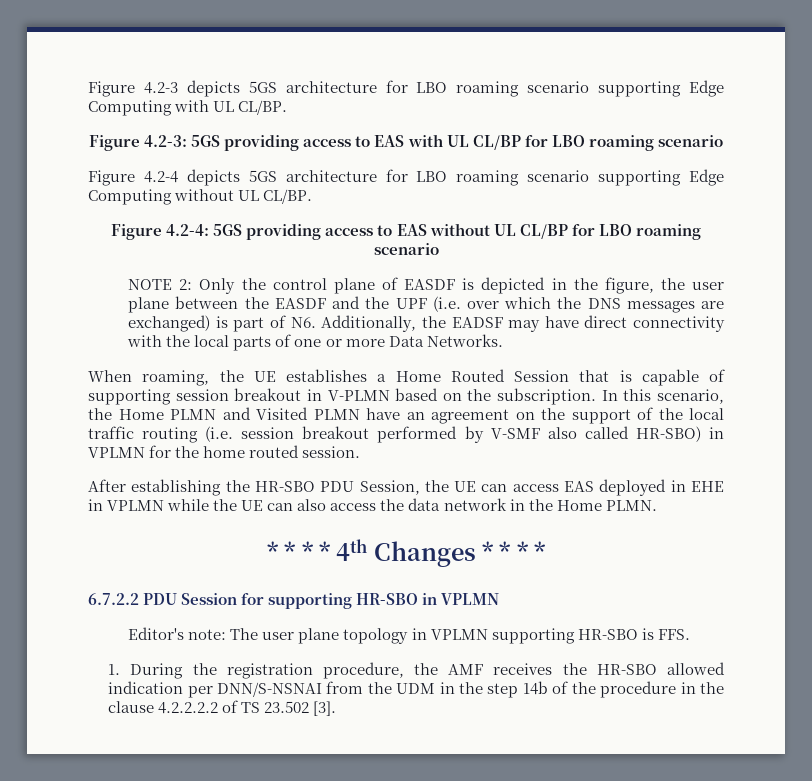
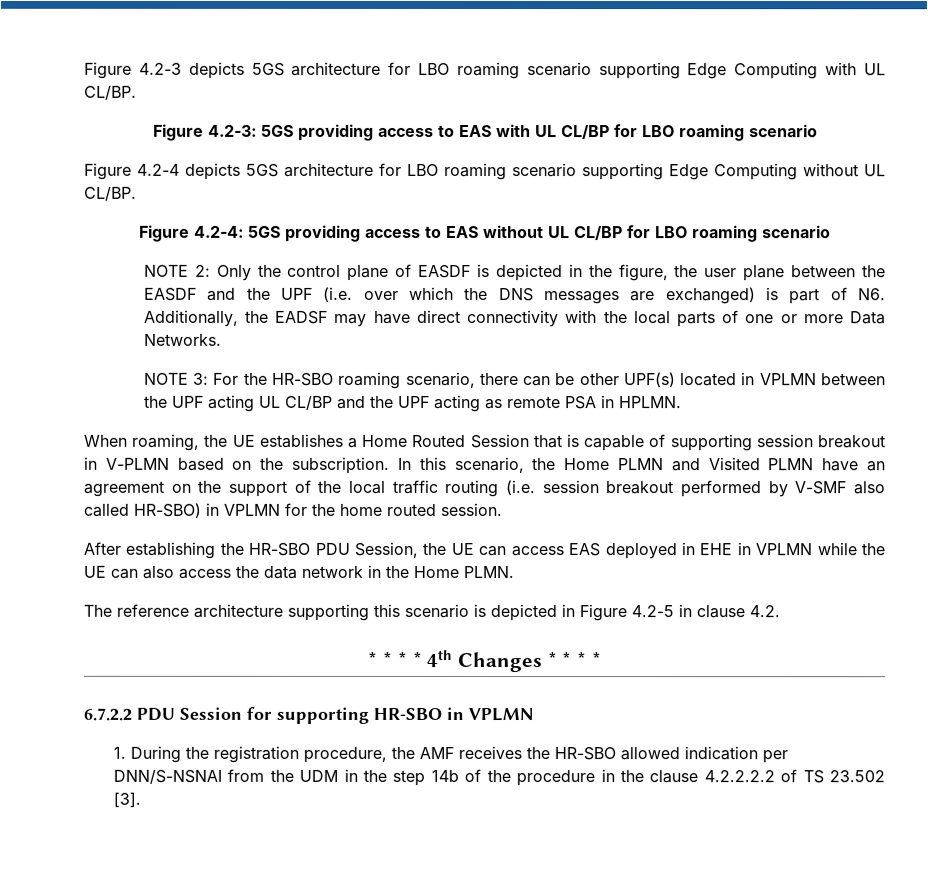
(503, 340) none -> [143,371,887,389] [143,394,682,413] // NOTE 3: For the HR-SBO roaming scenario, there can be other UPF(s) located in VPLMN between the UPF acting UL CL/BP and the UPF acting as remote PSA in HPLMN.
(657, 505) none -> [83,603,780,622] // The reference architecture supporting this scenario is depicted in Figure 4.2-5 in clause 4.2.
[128,627,690,644] // Editor's note: The user plane topology in VPLMN supporting HR-SBO is FFS. -> (533, 715) none

